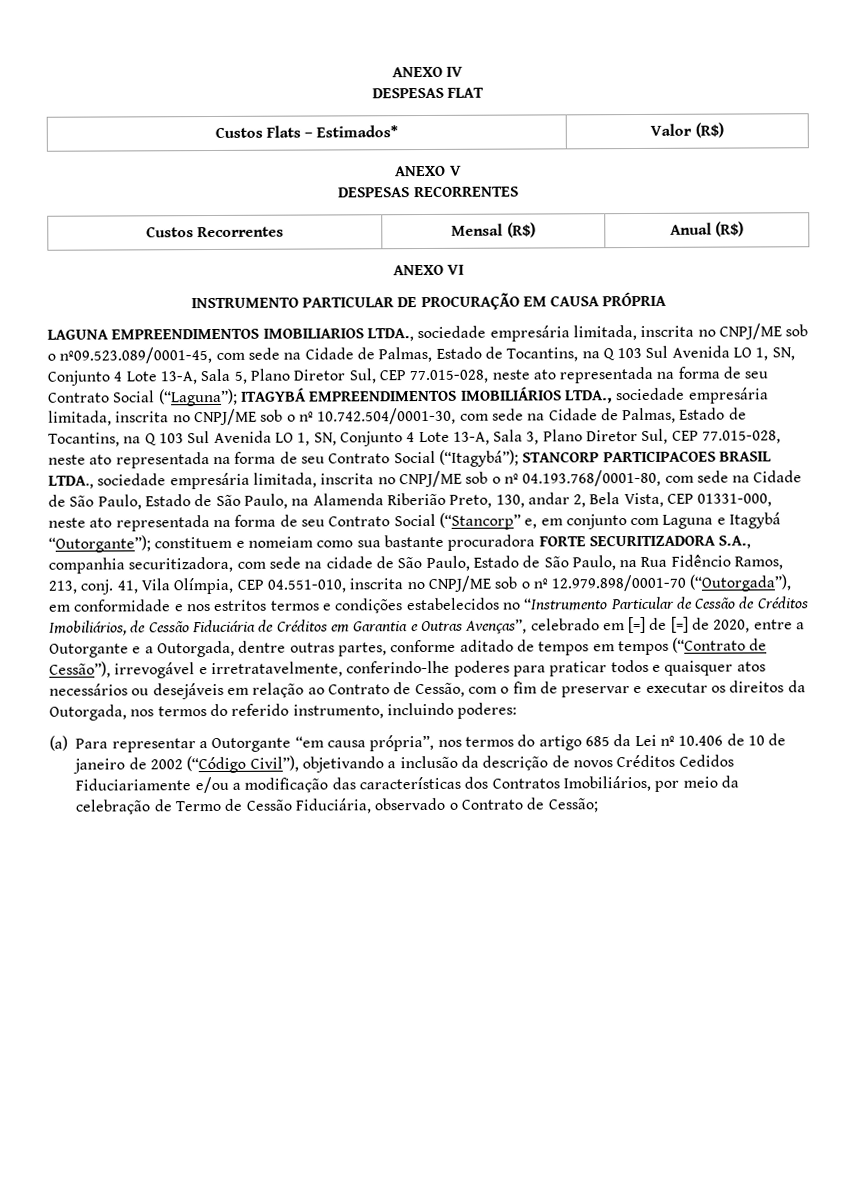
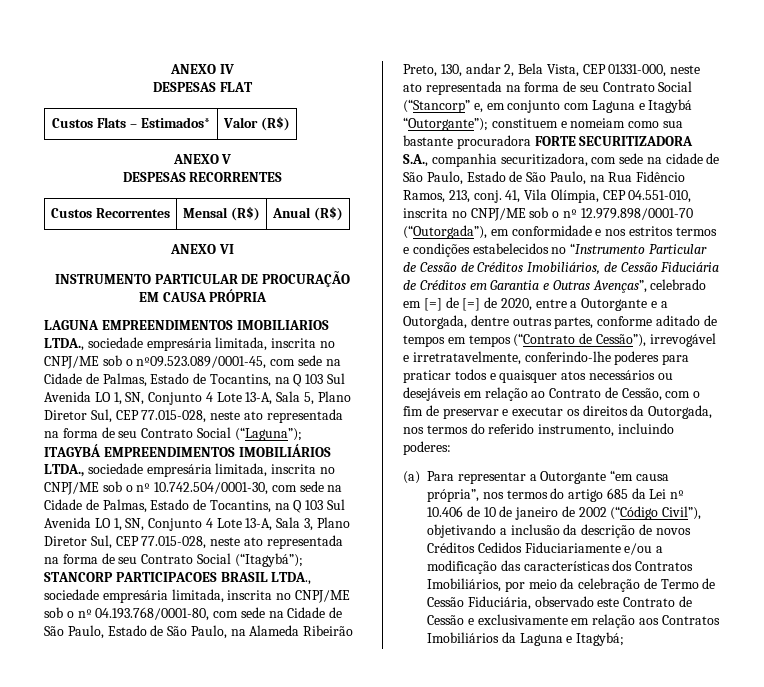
[312,492,446,506] Alamenda Riberião -> [249,625,354,636] Alameda Ribeirão
[448,797,599,813] o Contrato de Cessão; -> [597,596,692,607] [427,614,720,628] [427,632,625,646] este Contrato de Cessão e exclusivamente em relação aos Contratos Imobiliários da Laguna e Itagybá;

